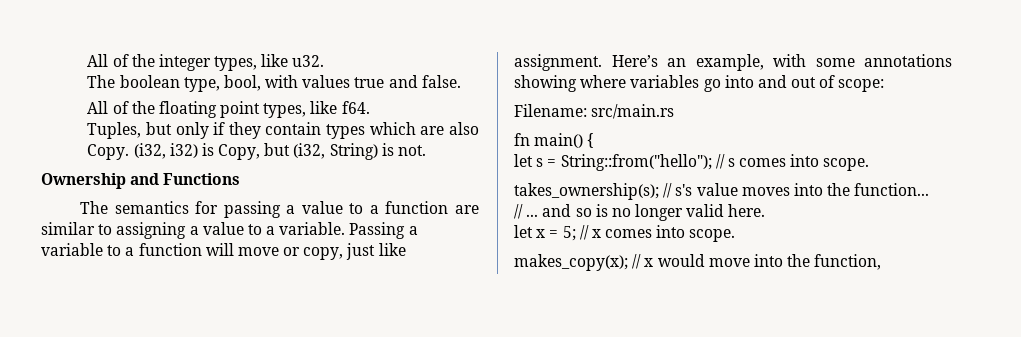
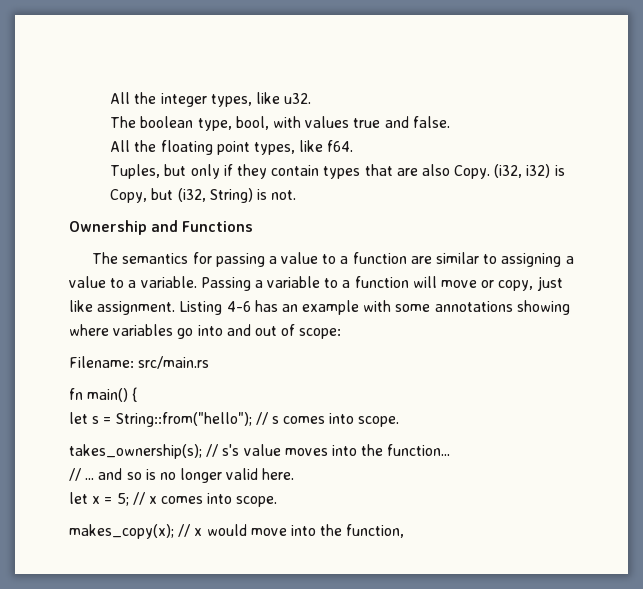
[87,54,129,67] All of -> [110,92,131,104] All
[112,101,129,114] of -> (131, 146) none
[369,122,416,135] which -> [364,164,393,176] that
[611,54,764,71] Here’s an example, -> [179,300,360,315] Listing 4-6 has an example

